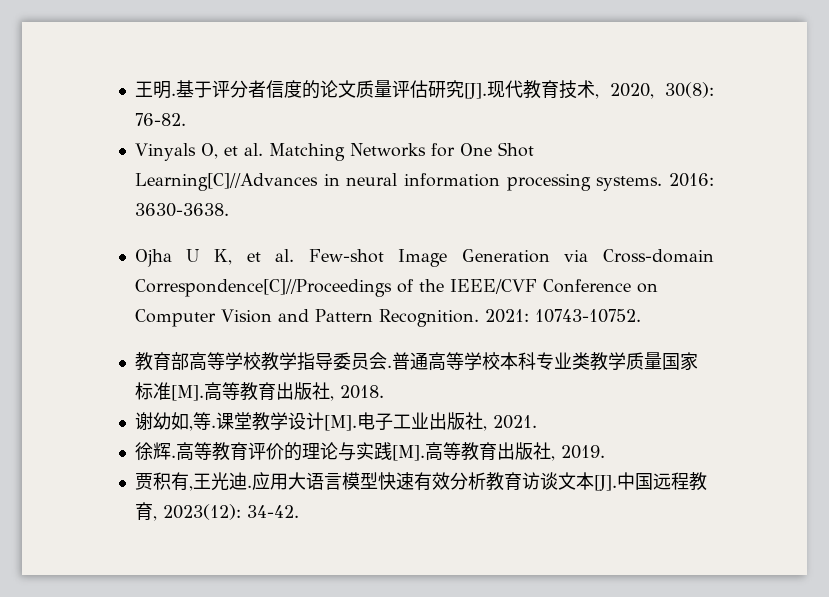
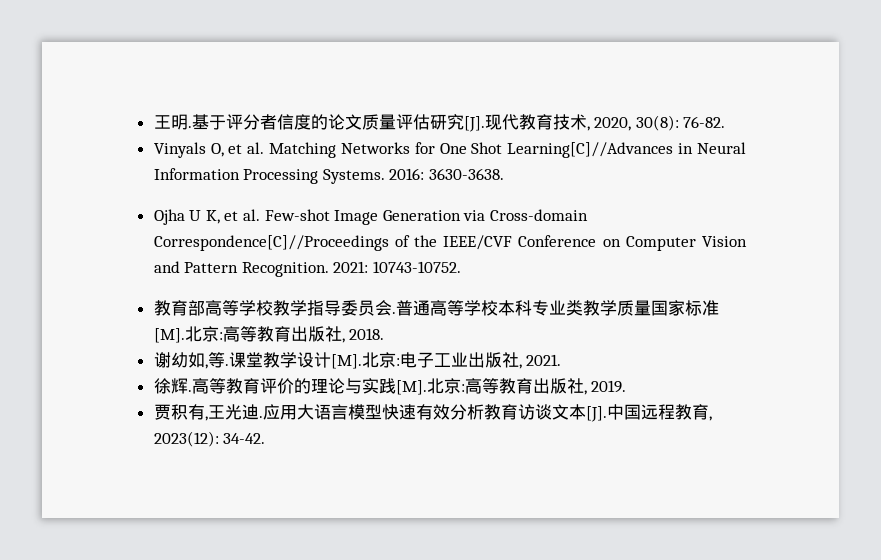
[346,173,663,191] neural information processing systems. -> [697,142,746,154] [153,168,385,184] Neural Information Processing Systems.
(204, 393) none -> [184,326,223,342] 北京:
(357, 423) none -> [361,352,400,368] 北京:
(425, 453) none -> [426,378,465,394] 北京:

